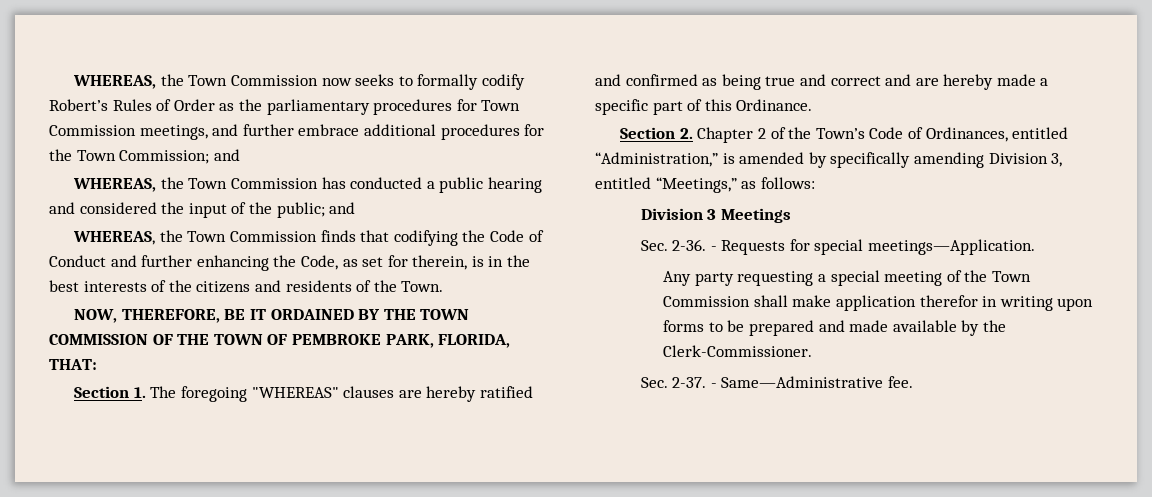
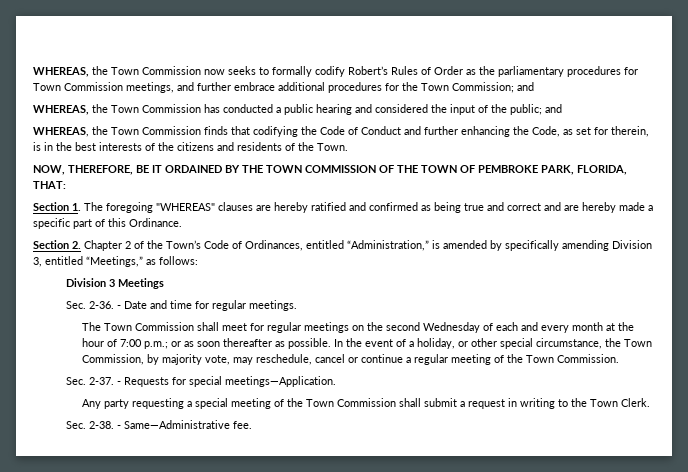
(717, 248) none -> [123,300,297,311] [82,322,635,333] [82,338,653,349] [82,354,620,365] [65,377,121,385] Date and time for regular meetings. // The Town Commission shall meet for regular meetings on the second Wednesday of each and every month at the hour of 7:00 p.m.; or as soon thereafter as possible. In the event of a holiday, or other special circumstance, the Town Commission, by majority vote, may reschedule, cancel or continue a regular meeting of the Town Commission. // Sec. 2-37. -
[792,295,1094,311] [663,320,1006,336] [663,345,813,357] [640,377,707,388] make application therefor in writing upon forms to be prepared and made available by the Clerk-Commissioner. // Sec. 2-37. -> [424,398,651,409] [65,421,114,429] submit a request in writing to the Town Clerk. // Sec. 2-38.

